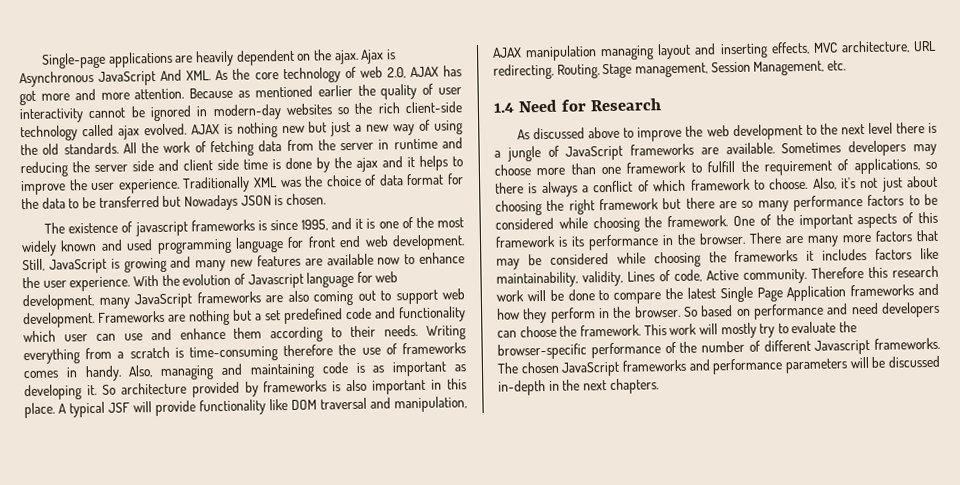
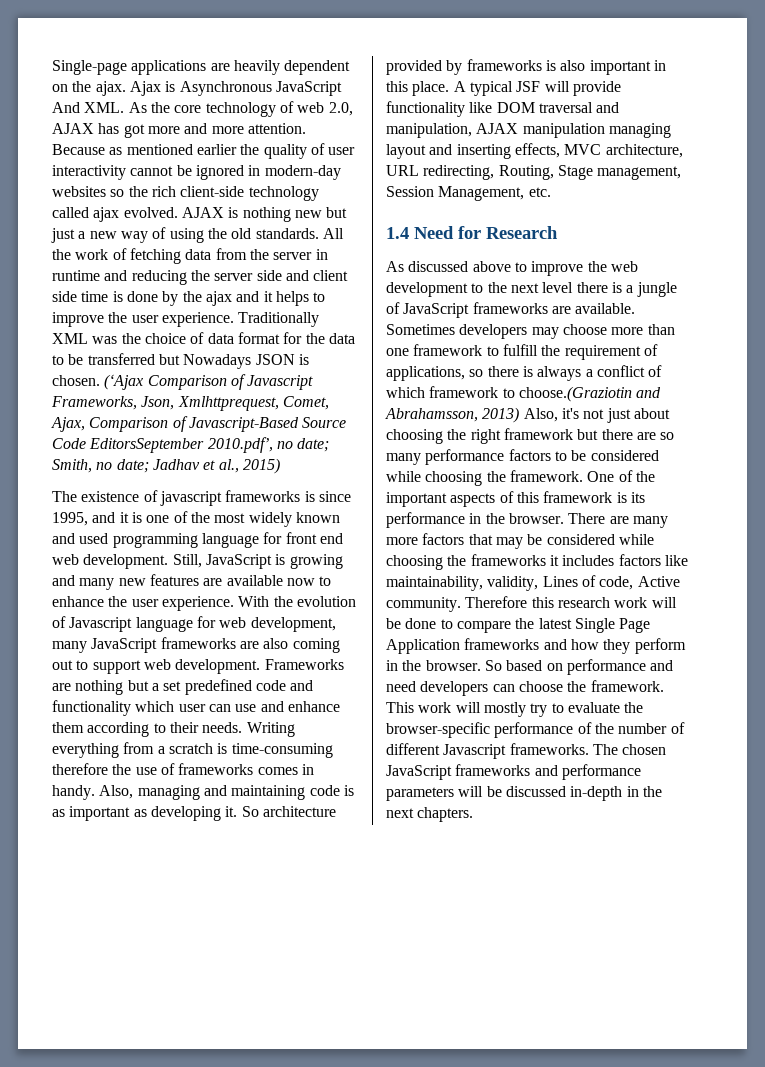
(326, 199) none -> [104,374,314,390] [51,396,329,411] [51,416,347,432] [52,437,330,453] [52,458,280,474] (‘Ajax Comparison of Javascript Frameworks, Json, Xmlhttprequest, Comet, Ajax, Comparison of Javascript-Based Source Code EditorsSeptember 2010.pdf’, no date; Smith, no date; Jadhav et al., 2015)
[769,177,809,190] choose. -> [518,386,662,402] [385,407,520,423] choose.(Graziotin and Abrahamsson, 2013)

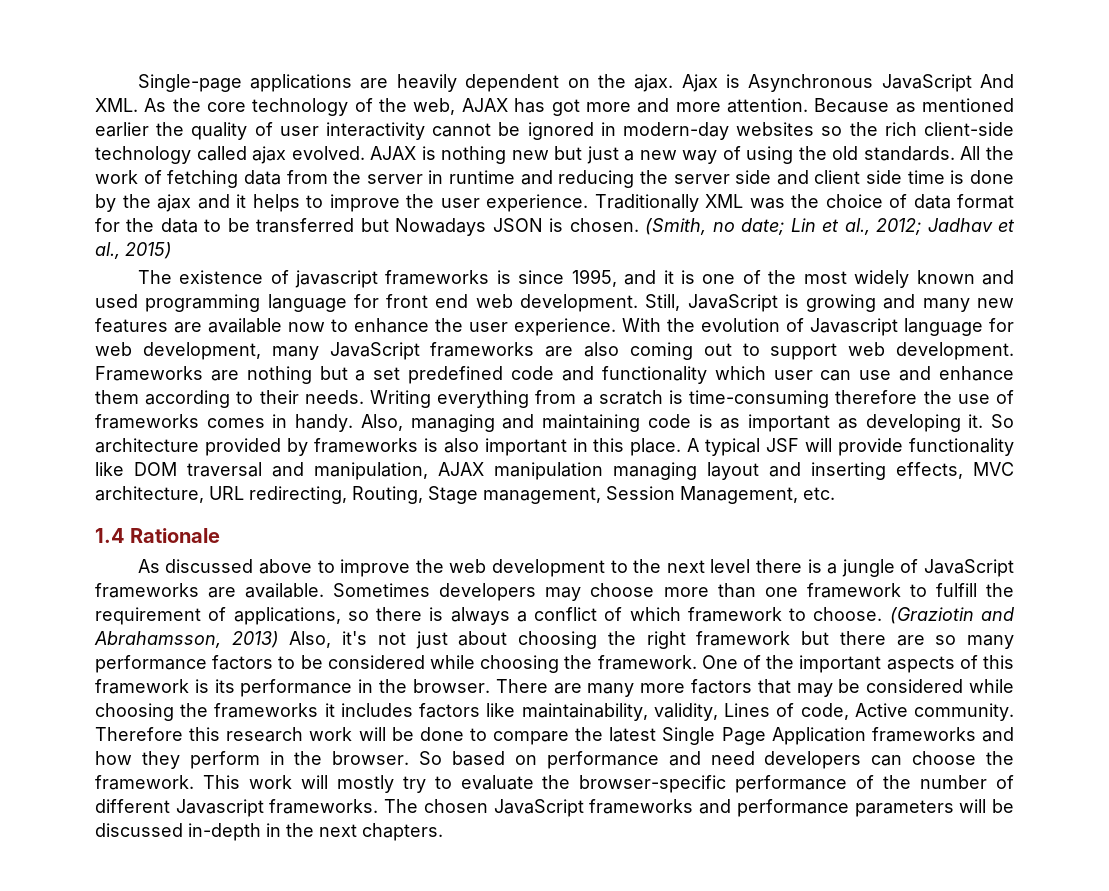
[297,102,353,116] web 2.0, -> [379,98,456,115] the web,
[104,374,314,390] [51,396,329,411] [51,416,347,432] [52,437,330,453] [52,459,149,473] (‘Ajax Comparison of Javascript Frameworks, Json, Xmlhttprequest, Comet, Ajax, Comparison of Javascript-Based Source Code EditorsSeptember 2010.pdf’, no date; Smith, no date; -> [645,218,922,235] (Smith, no date; Lin et al., 2012;
[414,226,558,239] Need for Research -> [130,528,221,543] Rationale
[518,386,632,402] choose.(Graziotin -> [813,607,974,624] choose. (Graziotin

